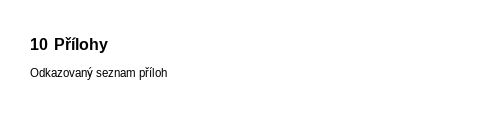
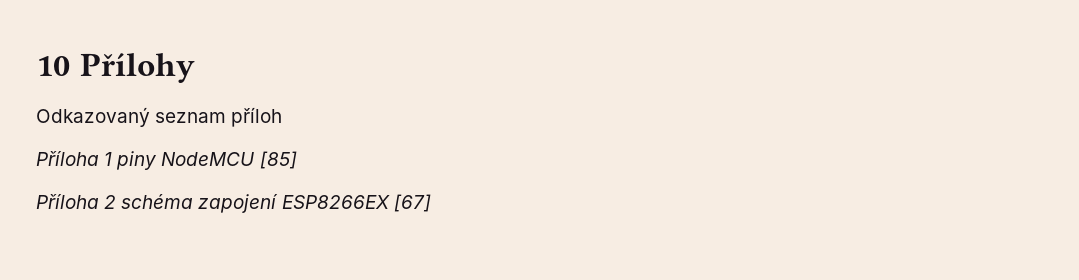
(168, 73) none -> [36,151,297,170] [36,194,431,213] // Příloha 1 piny NodeMCU [85] // Příloha 2 schéma zapojení ESP8266EX [67]

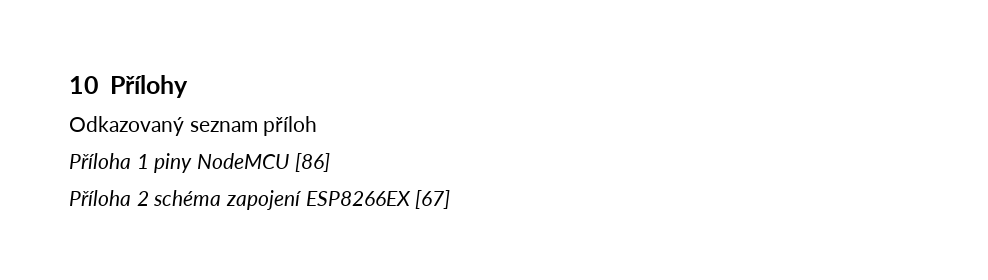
[259,151,297,169] [85] -> [294,153,330,172] [86]

